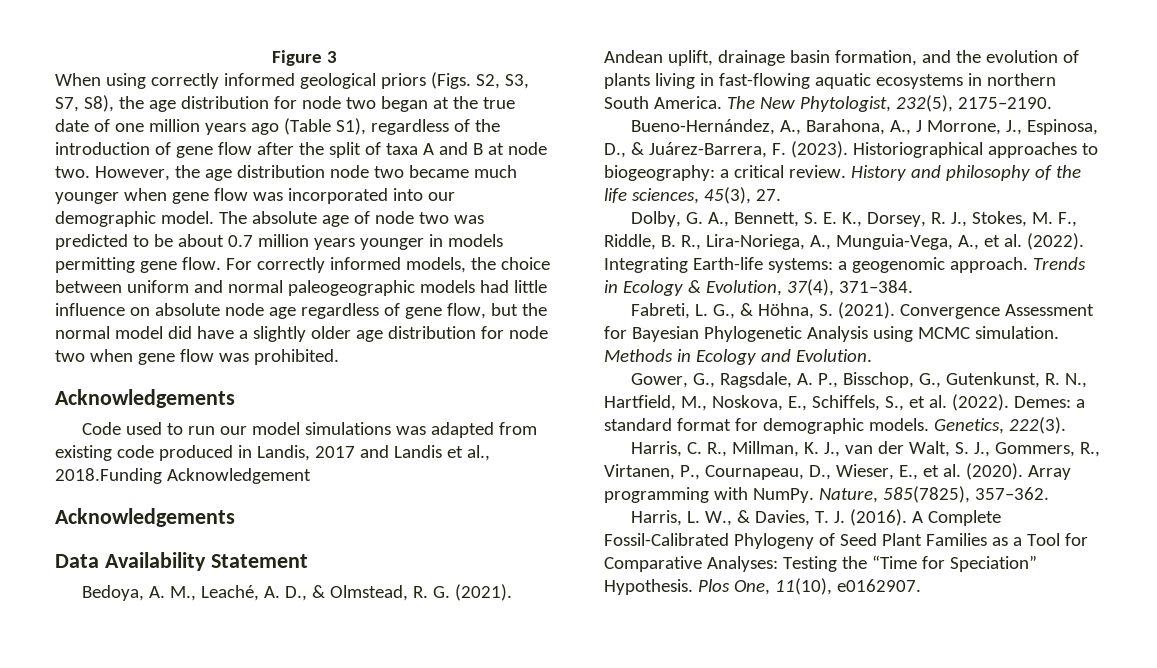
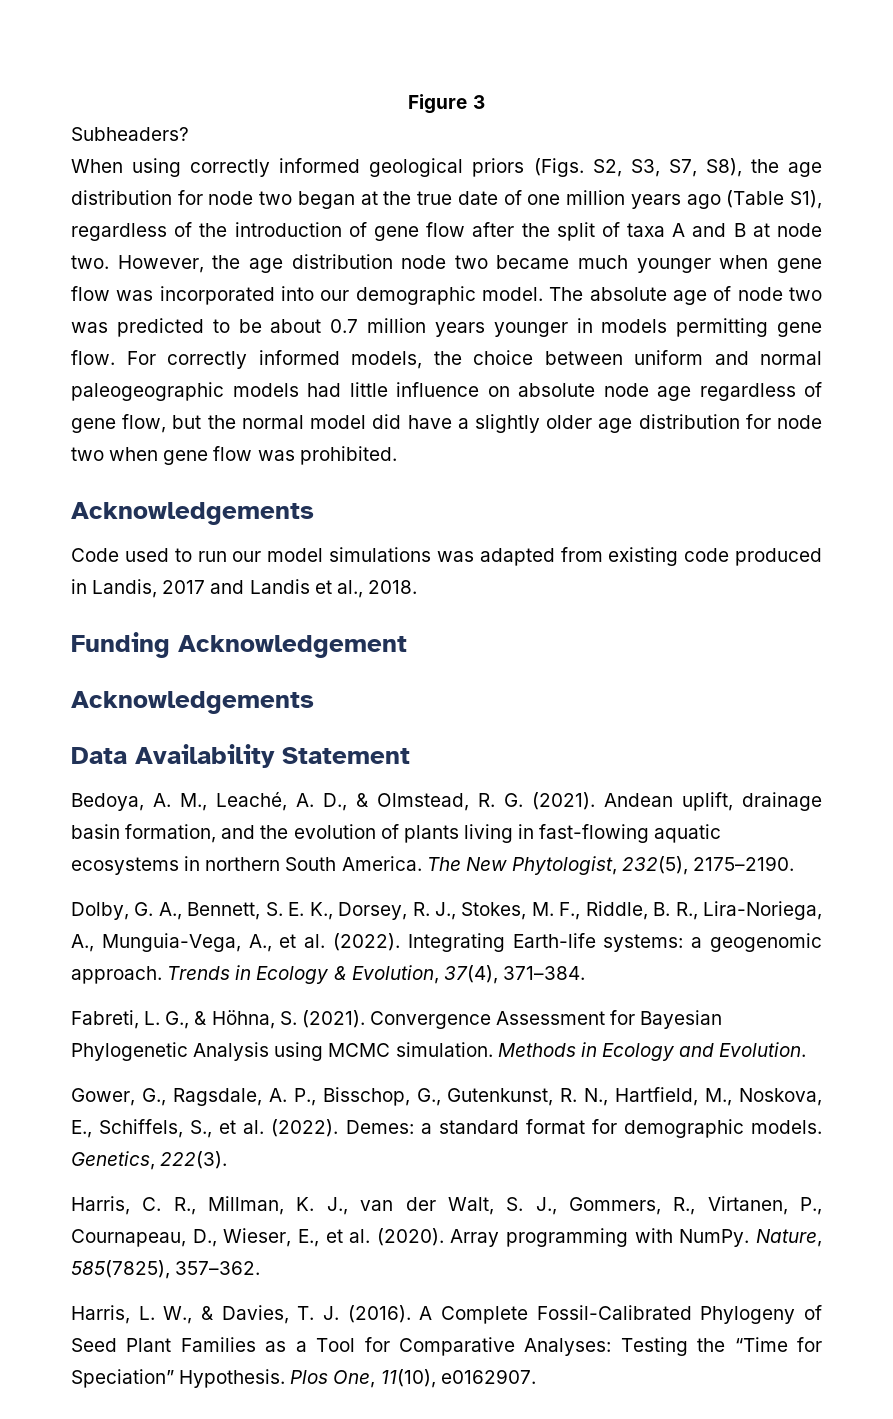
(337, 57) none -> [71,127,189,141] // Subheaders?
[55,468,162,484] 2018.Funding -> [367,580,417,594] [71,632,170,658] 2018. // Funding
[631,119,1099,135] [604,141,1098,158] [604,165,1081,181] [604,187,781,204] // Bueno-Hernández, A., Barahona, A., J Morrone, J., Espinosa, D., & Juárez-Barrera, F. (2023). Historiographical approaches to biogeography: a critical review. History and philosophy of the life sciences, 45(3), 27. -> (795, 863) none

